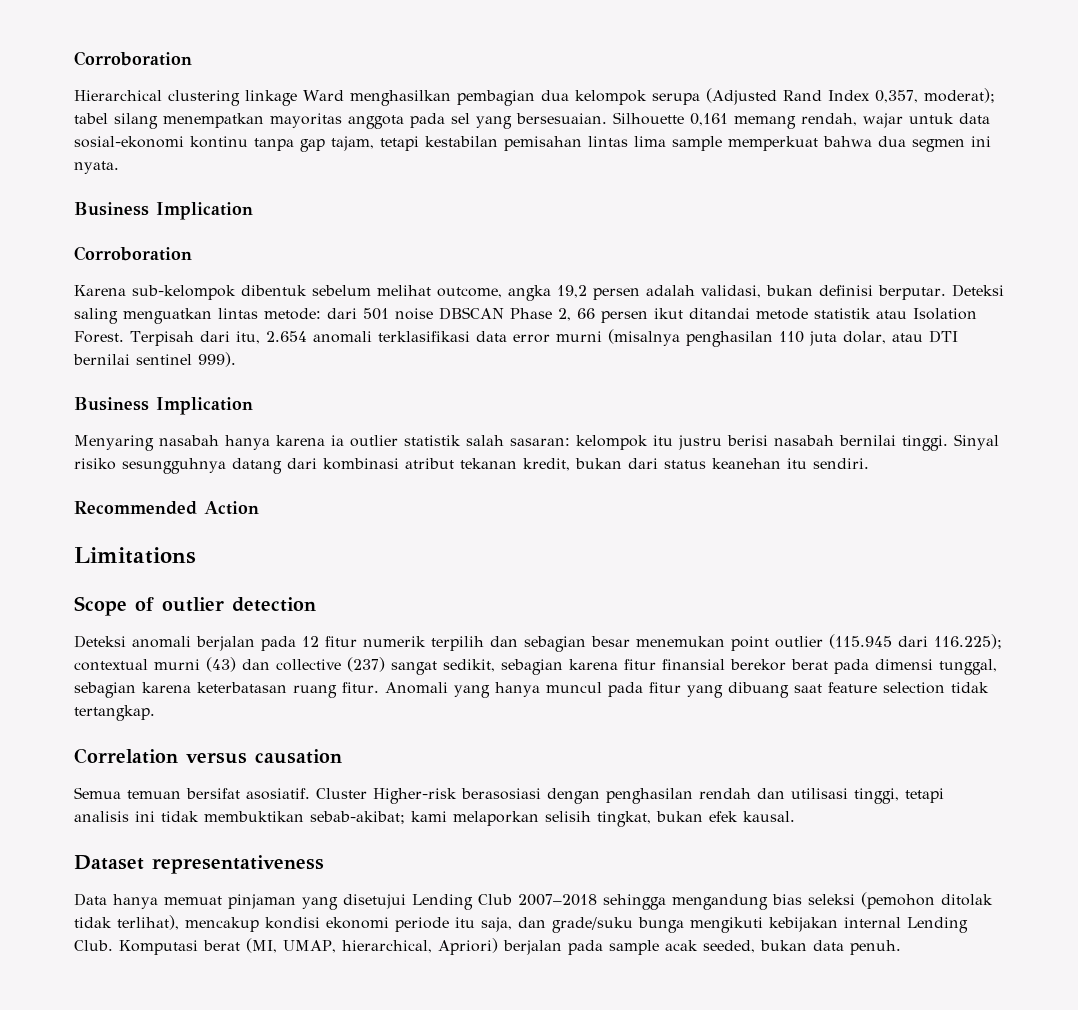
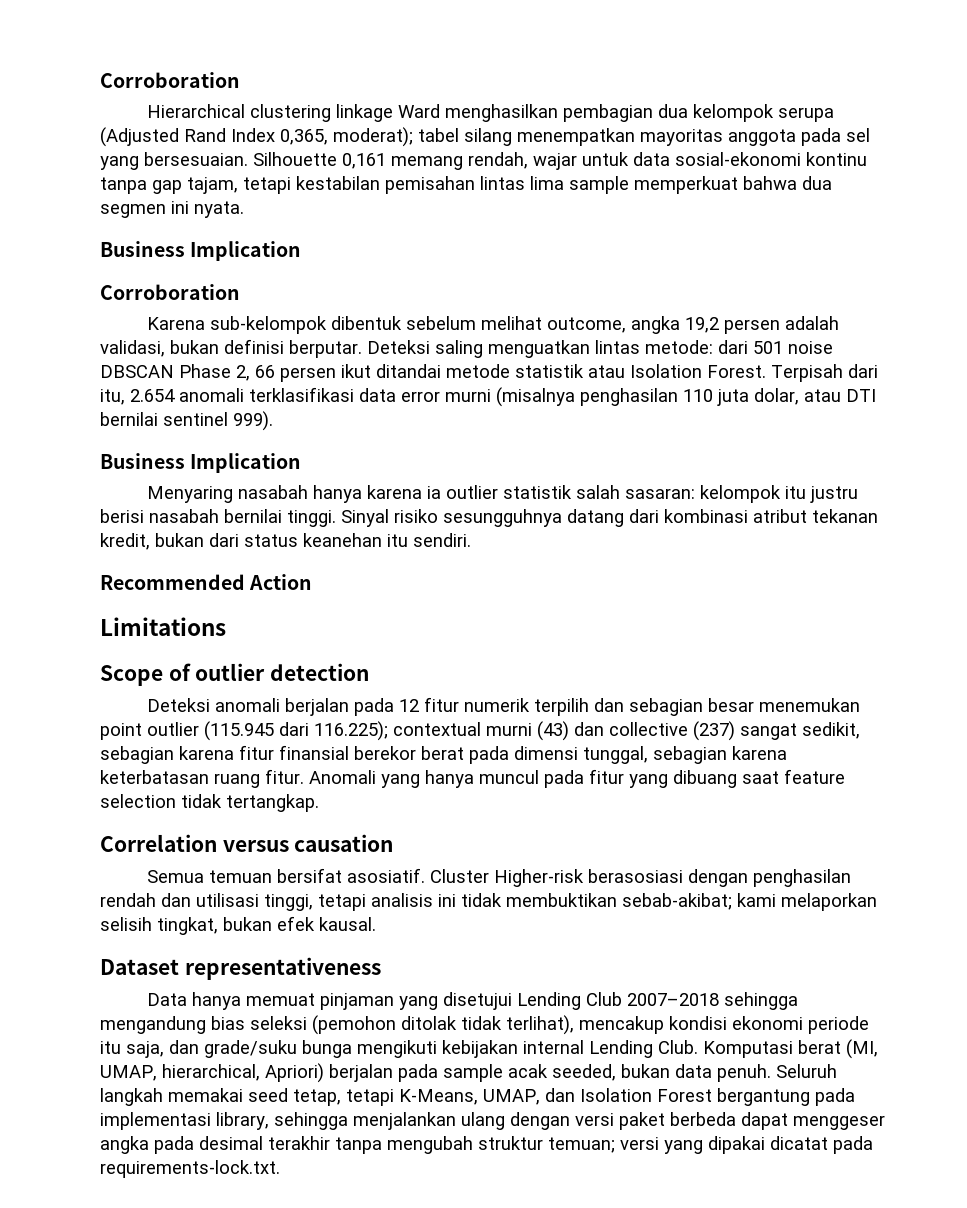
[874,90,918,103] 0,357, -> [280,129,328,145] 0,365,
(901, 947) none -> [776,1064,837,1078] [100,1088,855,1106] [100,1112,885,1130] [100,1136,873,1154] [100,1160,280,1178] Seluruh langkah memakai seed tetap, tetapi K-Means, UMAP, dan Isolation Forest bergantung pada implementasi library, sehingga menjalankan ulang dengan versi paket berbeda dapat menggeser angka pada desimal terakhir tanpa mengubah struktur temuan; versi yang dipakai dicatat pada requirements-lock.txt.

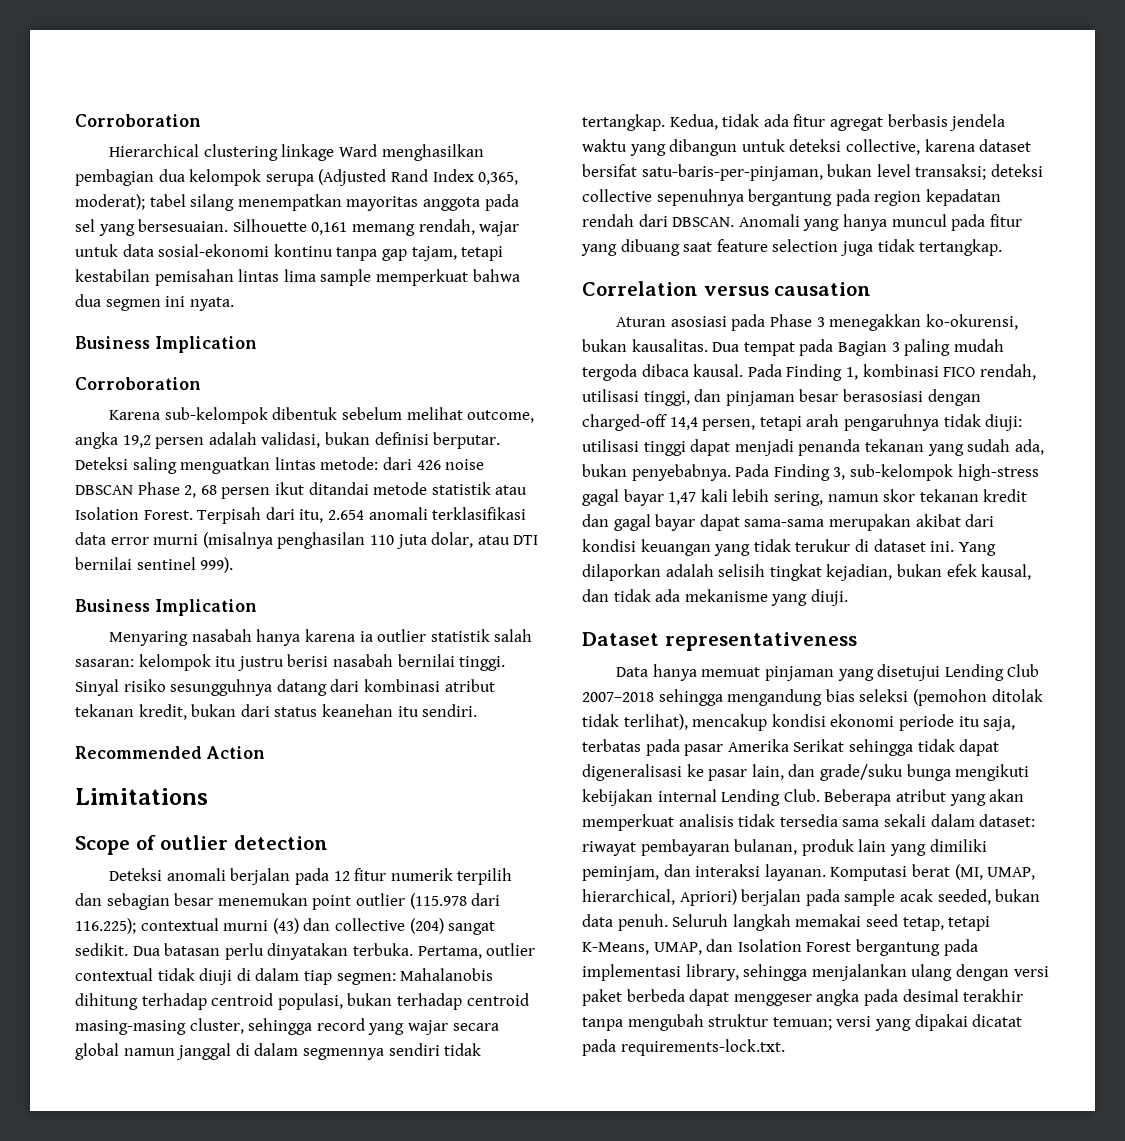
[753,341,783,354] 501 -> [416,460,441,470] 426
[255,365,275,378] 66 -> [200,485,217,495] 68
[204,721,274,741] (115.945 -> [409,893,467,909] (115.978
[693,721,860,741] [100,745,787,764] [100,769,304,788] (237) sangat sedikit, sebagian karena fitur finansial berekor berat pada dimensi tunggal, sebagian karena keterbatasan ruang fitur. -> [409,918,496,935] [75,943,536,960] [75,968,494,985] [75,993,529,1010] [75,1018,499,1035] [75,1043,482,1060] [582,114,1006,131] [582,139,1032,156] [582,164,1043,181] [582,189,1001,206] [582,214,735,227] (204) sangat sedikit. Dua batasan perlu dinyatakan terbuka. Pertama, outlier contextual tidak diuji di dalam tiap segmen: Mahalanobis dihitung terhadap centroid populasi, bukan terhadap centroid masing-masing cluster, sehingga record yang wajar secara global namun janggal di dalam segmennya sendiri tidak tertangkap. Kedua, tidak ada fitur agregat berbasis jendela waktu yang dibangun untuk deteksi collective, karena dataset bersifat satu-baris-per-pinjaman, bukan level transaksi; deteksi collective sepenuhnya bergantung pada region kepadatan rendah dari DBSCAN.
(176, 801) none -> [839,241,873,256] juga
[146,868,851,887] [100,893,877,911] [100,916,376,935] Semua temuan bersifat asosiatif. Cluster Higher-risk berasosiasi dengan penghasilan rendah dan utilisasi tinggi, tetapi analisis ini tidak membuktikan sebab-akibat; kami melaporkan selisih tingkat, bukan efek kausal. -> [616,314,1018,331] [582,339,1004,356] [582,364,1036,381] [582,389,981,406] [582,414,1023,431] [582,439,1044,456] [582,464,1039,481] [582,489,1028,506] [582,514,995,531] [582,539,996,556] [582,564,1032,581] [582,589,848,606] Aturan asosiasi pada Phase 3 menegakkan ko-okurensi, bukan kausalitas. Dua tempat pada Bagian 3 paling mudah tergoda dibaca kausal. Pada Finding 1, kombinasi FICO rendah, utilisasi tinggi, dan pinjaman besar berasosiasi dengan charged-off 14,4 persen, tetapi arah pengaruhnya tidak diuji: utilisasi tinggi dapat menjadi penanda tekanan yang sudah ada, bukan penyebabnya. Pada Finding 3, sub-kelompok high-stress gagal bayar 1,47 kali lebih sering, namun skor tekanan kredit dan gagal bayar dapat sama-sama merupakan akibat dari kondisi keuangan yang tidak terukur di dataset ini. Yang dilaporkan adalah selisih tingkat kejadian, bukan efek kausal, dan tidak ada mekanisme yang diuji.
(164, 1049) none -> [582,739,1000,756] [582,764,784,781] terbatas pada pasar Amerika Serikat sehingga tidak dapat digeneralisasi ke pasar lain,
(698, 1047) none -> [824,789,1025,806] [582,814,1036,831] [582,839,987,856] [582,864,826,881] Beberapa atribut yang akan memperkuat analisis tidak tersedia sama sekali dalam dataset: riwayat pembayaran bulanan, produk lain yang dimiliki peminjam, dan interaksi layanan.

